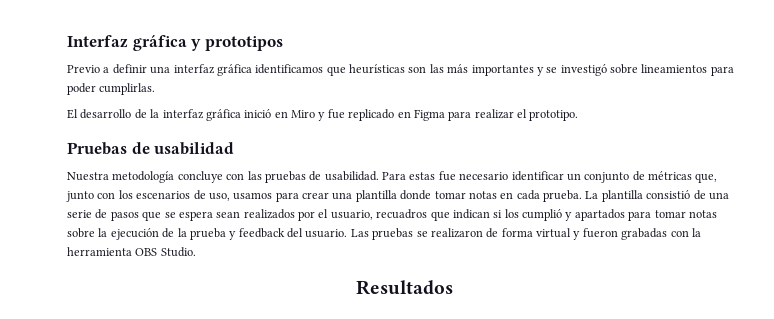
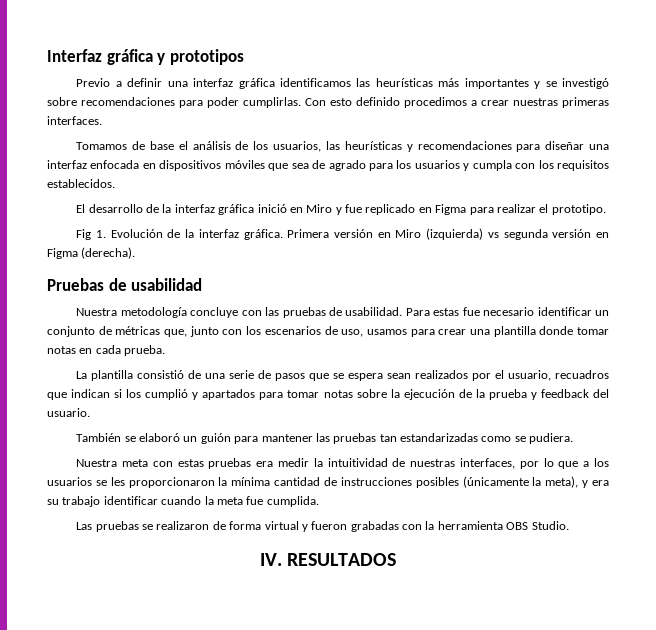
[326,64,444,76] que heurísticas son las -> [356,78,433,87] las heurísticas
[641,64,708,73] lineamientos -> [81,97,175,106] recomendaciones
(156, 89) none -> [305,97,609,108] [47,116,102,125] [76,141,610,152] [47,160,609,171] [47,179,115,188] Con esto definido procedimos a crear nuestras primeras interfaces. // Tomamos de base el análisis de los usuarios, las heurísticas y recomendaciones para diseñar una interfaz enfocada en dispositivos móviles que sea de agrado para los usuarios y cumpla con los requisitos establecidos.
(579, 115) none -> [76,228,609,240] [47,247,136,259] // Fig 1. Evolución de la interfaz gráfica. Primera versión en Miro (izquierda) vs segunda versión en Figma (derecha).
(582, 196) none -> (166, 350) //
(348, 233) none -> [76,433,574,444] [76,458,609,469] [47,476,609,488] [47,496,319,507] // También se elaboró un guión para mantener las pruebas tan estandarizadas como se pudiera. // Nuestra meta con estas pruebas era medir la intuitividad de nuestras interfaces, por lo que a los usuarios se les proporcionaron la mínima cantidad de instrucciones posibles (únicamente la meta), y era su trabajo identificar cuando la meta fue cumplida. //
[355,280,453,295] Resultados -> [259,553,397,566] IV. RESULTADOS

